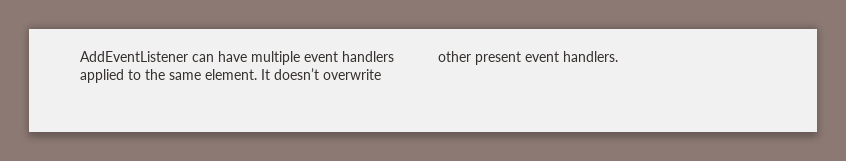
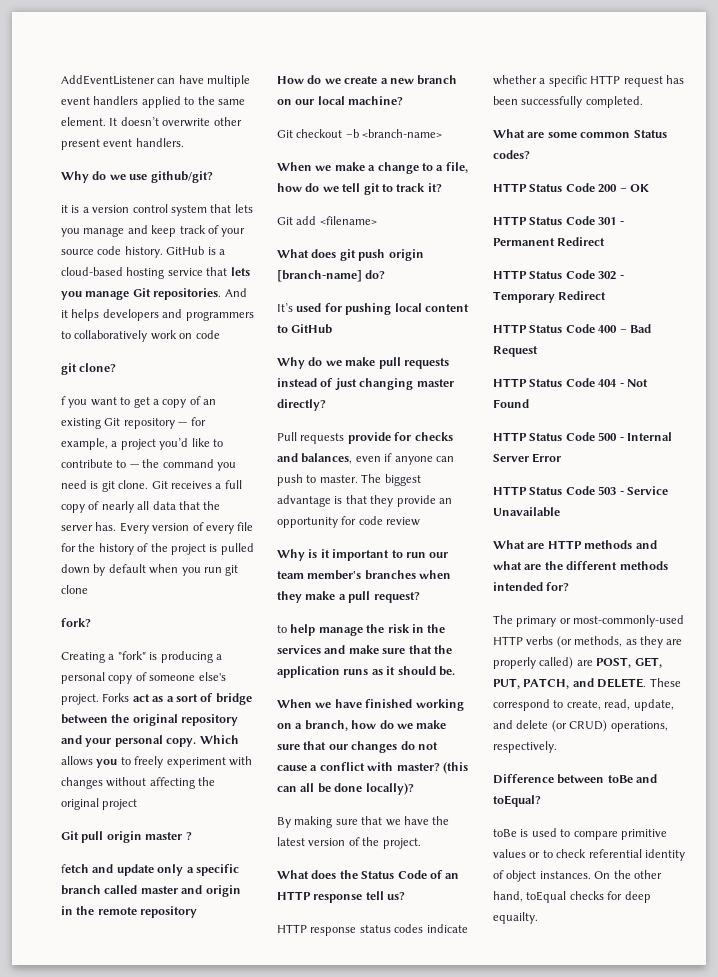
(618, 56) none -> [61,171,213,183] [61,204,253,216] [61,225,246,237] [61,246,225,258] [61,267,250,279] [61,288,247,300] [61,309,254,321] [61,330,220,342] [61,363,117,375] [61,396,216,408] [61,417,206,429] [61,438,223,450] [61,459,236,471] [61,480,242,492] [61,501,221,513] [61,522,254,534] [61,543,254,555] [61,564,239,576] [61,585,88,594] [61,618,91,627] [61,651,222,663] [61,672,226,684] [61,693,252,705] [61,714,239,726] [61,735,239,747] [61,756,252,768] [61,777,216,789] [61,798,138,810] [61,831,192,843] [61,864,239,876] [61,885,241,897] [61,906,198,918] [277,75,458,85] [277,96,404,105] [277,129,443,138] [277,162,468,174] [277,183,442,195] [277,216,377,225] [277,249,424,261] [277,270,386,282] [277,303,469,315] [277,324,333,334] [277,357,449,369] [277,378,454,390] [277,399,326,411] [277,432,453,444] [277,453,454,465] [277,474,421,486] [277,495,452,507] [277,516,421,528] [277,549,449,561] [277,570,452,580] [277,591,420,603] [277,624,446,636] [277,645,452,654] [277,666,455,678] [277,699,464,711] [277,720,447,731] [277,741,438,753] [277,762,468,774] [277,783,414,795] [277,816,450,828] [277,837,421,849] [277,870,460,879] [277,891,406,903] [277,924,468,936] [493,75,684,87] [493,96,643,108] [493,129,667,138] [493,150,530,159] [493,183,649,193] [493,216,624,225] [493,237,606,246] [493,270,624,280] [493,291,607,303] [493,324,651,333] [493,346,538,357] [493,378,648,387] [493,399,529,408] [493,432,672,441] [493,453,562,463] [493,486,668,495] [493,507,560,517] [493,540,657,549] [493,561,668,570] [493,582,570,591] [493,615,685,627] [493,636,683,648] [493,657,662,669] [493,678,681,689] [493,699,674,711] [493,720,668,732] [493,741,557,753] [493,774,658,784] [493,795,541,807] [493,828,667,840] [493,849,685,861] [493,870,662,882] [493,891,651,903] [493,912,538,924] // Why do we use github/git? // it is a version control system that lets you manage and keep track of your source code history. GitHub is a cloud-based hosting service that lets you manage Git repositories. And it helps developers and programmers to collaboratively work on code // git clone? // f you want to get a copy of an existing Git repository — for example, a project you’d like to contribute to — the command you need is git clone. Git receives a full copy of nearly all data that the server has. Every version of every file for the history of the project is pulled down by default when you run git clone // fork? // Creating a "fork" is producing a personal copy of someone else's project. Forks act as a sort of bridge between the original repository and your personal copy. Which allows you to freely experiment with changes without affecting the original project // Git pull origin master ? // fetch and update only a specific branch called master and origin in the remote repository // How do we create a new branch on our local machine? // Git checkout –b <branch-name> // When we make a change to a file, how do we tell git to track it? // Git add <filename> // What does git push origin [branch-name] do? // It’s used for pushing local content to GitHub // Why do we make pull requests instead of just changing master directly? // Pull requests provide for checks and balances, even if anyone can push to master. The biggest advantage is that they provide an opportunity for code review // Why is it important to run our team member's branches when they make a pull request? // to help manage the risk in the services and make sure that the application runs as it should be. // When we have finished working on a branch, how do we make sure that our changes do not cause a conflict with master? (this can all be done locally)? // By making sure that we have the latest version of the project. // What does the Status Code of an HTTP response tell us? // HTTP response status codes indicate whether a specific HTTP request has been successfully completed. // What are some common Status codes? // HTTP Status Code 200 – OK // HTTP Status Code 301 - Permanent Redirect // HTTP Status Code 302 - Temporary Redirect // HTTP Status Code 400 – Bad Request // HTTP Status Code 404 - Not Found // HTTP Status Code 500 - Internal Server Error // HTTP Status Code 503 - Service Unavailable // What are HTTP methods and what are the different methods intended for? // The primary or most-commonly-used HTTP verbs (or methods, as they are properly called) are POST, GET, PUT, PATCH, and DELETE. These correspond to create, read, update, and delete (or CRUD) operations, respectively. // Difference between toBe and toEqual? // toBe is used to compare primitive values or to check referential identity of object instances. On the other hand, toEqual checks for deep equailty.

